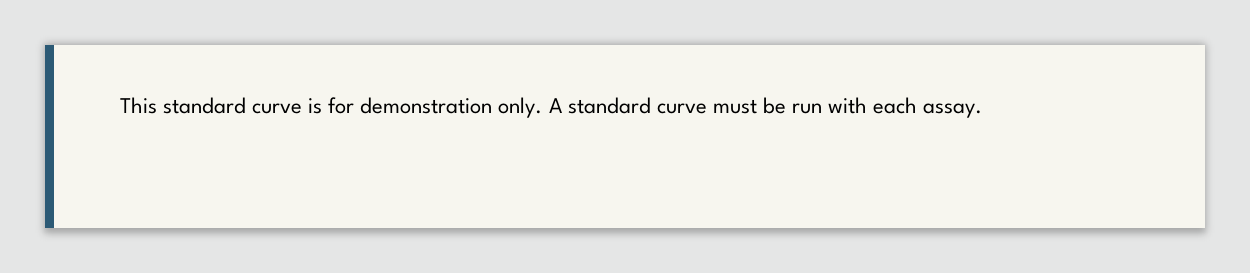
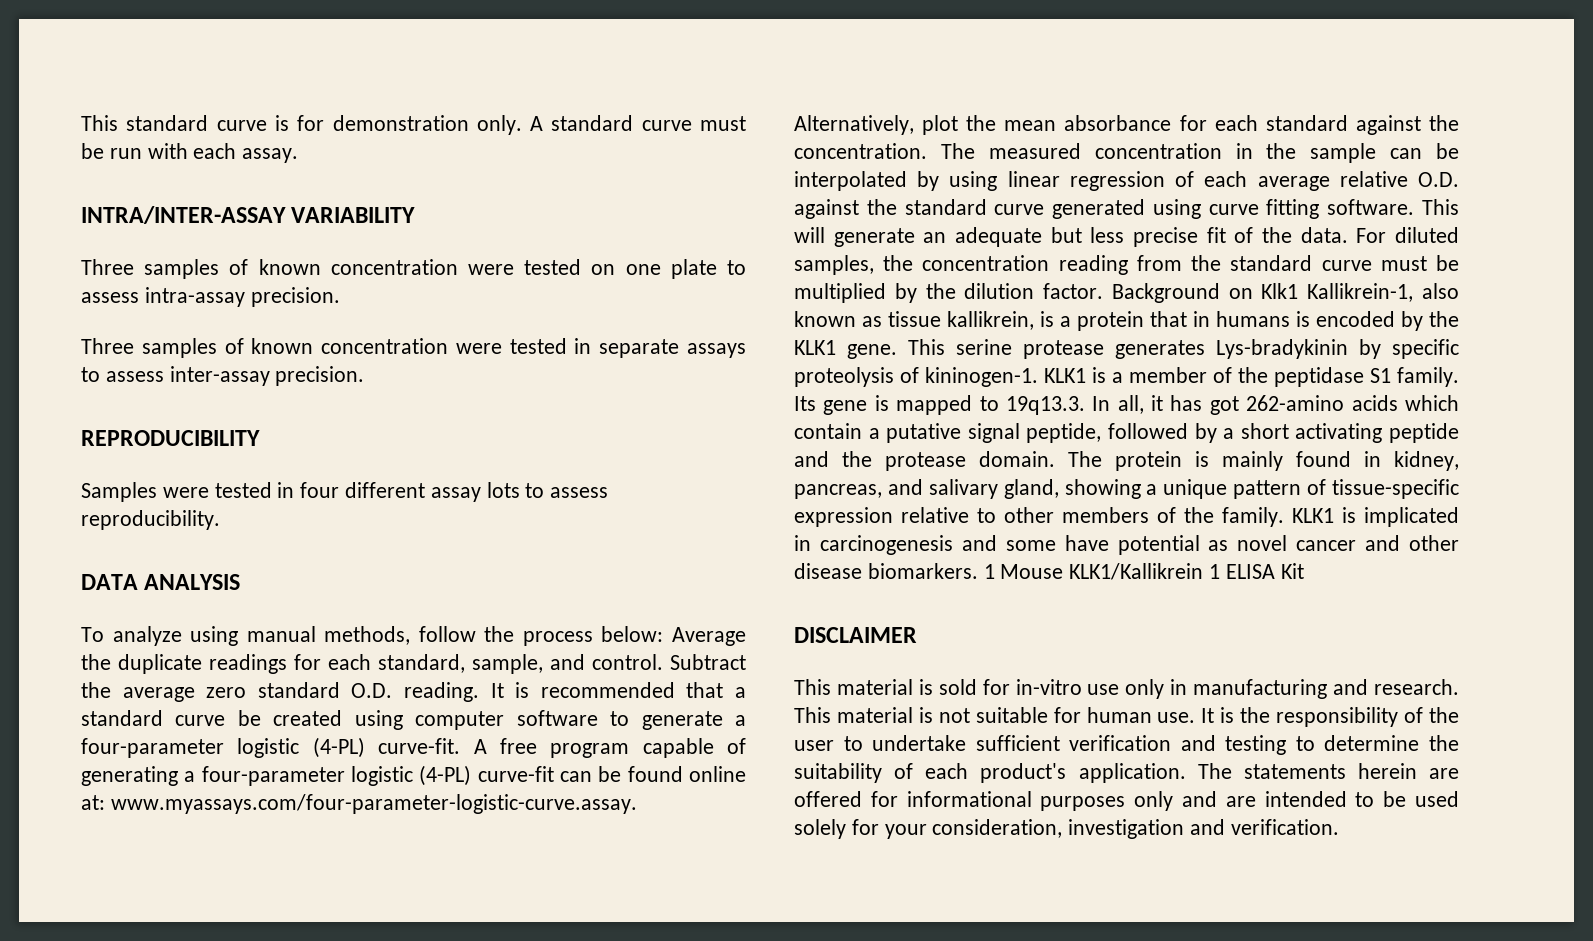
(983, 110) none -> [81,206,416,224] [81,259,746,279] [81,287,340,307] [81,338,746,358] [81,366,365,386] [81,430,260,446] [81,482,609,502] [81,510,220,530] [81,574,241,590] [81,626,746,646] [81,654,746,674] [81,682,747,702] [81,710,747,730] [81,737,746,758] [81,765,746,786] [81,794,637,814] [794,115,1459,135] [794,143,1459,163] [794,171,1459,191] [794,199,1459,219] [794,227,1459,247] [794,255,1459,275] [794,283,1459,303] [794,311,1459,331] [794,339,1459,359] [794,367,1459,387] [794,395,1459,415] [794,423,1459,443] [794,451,1459,471] [794,479,1459,499] [794,507,1459,527] [794,535,1459,555] [794,563,1304,580] [794,627,917,643] [794,679,1459,699] [794,707,1459,727] [794,735,1459,755] [794,763,1459,783] [794,791,1459,811] [794,819,1339,839] // INTRA/INTER-ASSAY VARIABILITY // Three samples of known concentration were tested on one plate to assess intra-assay precision. // Three samples of known concentration were tested in separate assays to assess inter-assay precision. // REPRODUCIBILITY // Samples were tested in four different assay lots to assess reproducibility. // DATA ANALYSIS // To analyze using manual methods, follow the process below: Average the duplicate readings for each standard, sample, and control. Subtract the average zero standard O.D. reading. It is recommended that a standard curve be created using computer software to generate a four-parameter logistic (4-PL) curve-fit. A free program capable of generating a four-parameter logistic (4-PL) curve-fit can be found online at: www.myassays.com/four-parameter-logistic-curve.assay. Alternatively, plot the mean absorbance for each standard against the concentration. The measured concentration in the sample can be interpolated by using linear regression of each average relative O.D. against the standard curve generated using curve fitting software. This will generate an adequate but less precise fit of the data. For diluted samples, the concentration reading from the standard curve must be multiplied by the dilution factor. Background on Klk1 Kallikrein-1, also known as tissue kallikrein, is a protein that in humans is encoded by the KLK1 gene. This serine protease generates Lys-bradykinin by specific proteolysis of kininogen-1. KLK1 is a member of the peptidase S1 family. Its gene is mapped to 19q13.3. In all, it has got 262-amino acids which contain a putative signal peptide, followed by a short activating peptide and the protease domain. The protein is mainly found in kidney, pancreas, and salivary gland, showing a unique pattern of tissue-specific expression relative to other members of the family. KLK1 is implicated in carcinogenesis and some have potential as novel cancer and other disease biomarkers. 1 Mouse KLK1/Kallikrein 1 ELISA Kit // DISCLAIMER // This material is sold for in-vitro use only in manufacturing and research. This material is not suitable for human use. It is the responsibility of the user to undertake sufficient verification and testing to determine the suitability of each product's application. The statements herein are offered for informational purposes only and are intended to be used solely for your consideration, investigation and verification.

